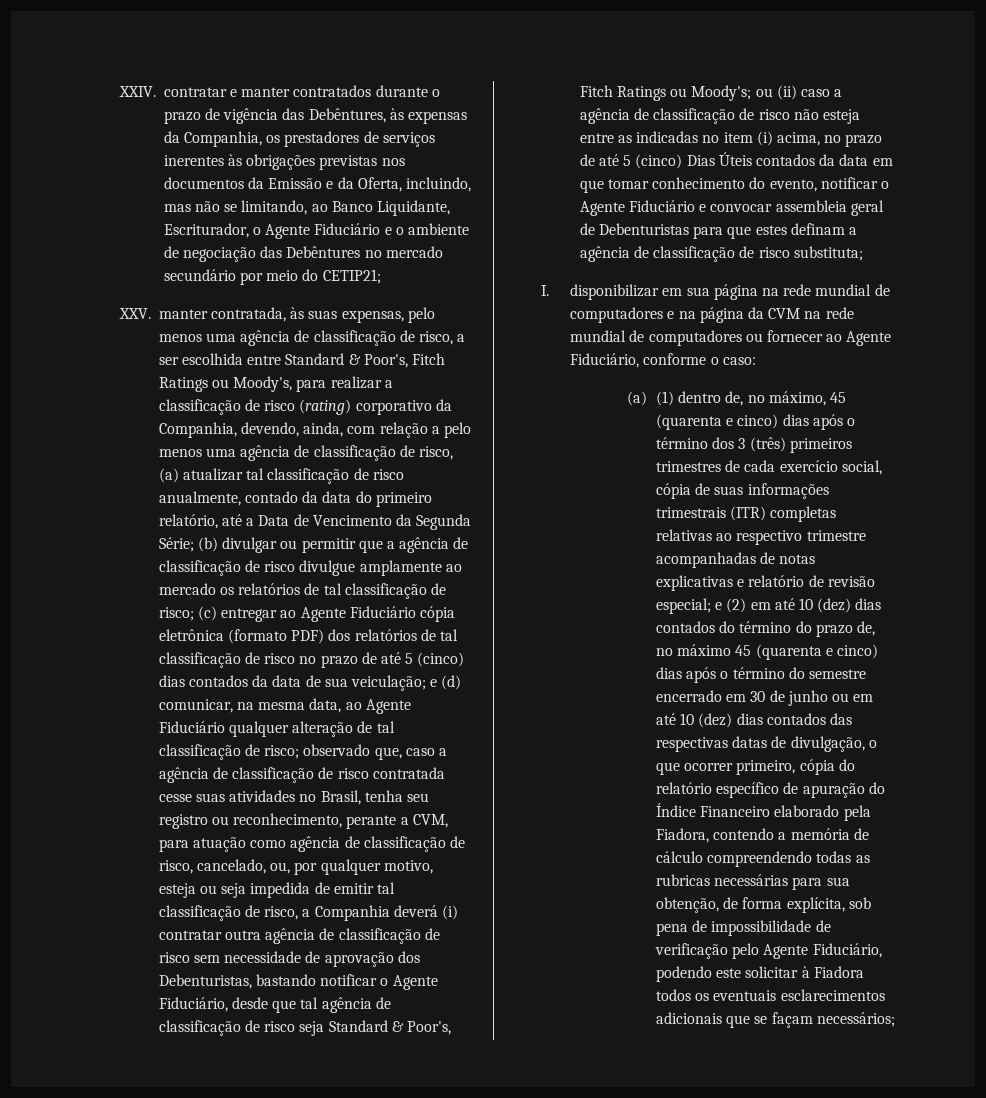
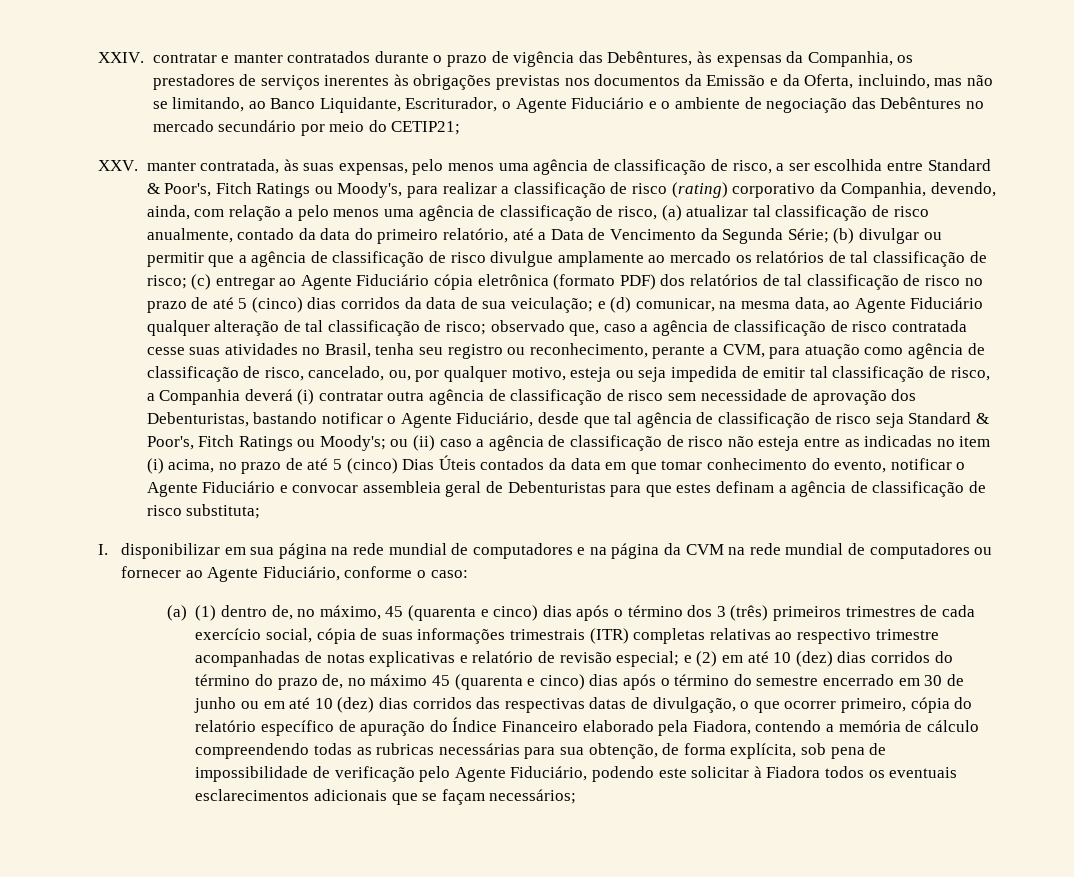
[189,675,249,687] contados -> [341,297,401,309] corridos
[656,621,716,633] contados -> [870,651,930,663] corridos
[766,713,826,725] contados -> [412,697,472,709] corridos

